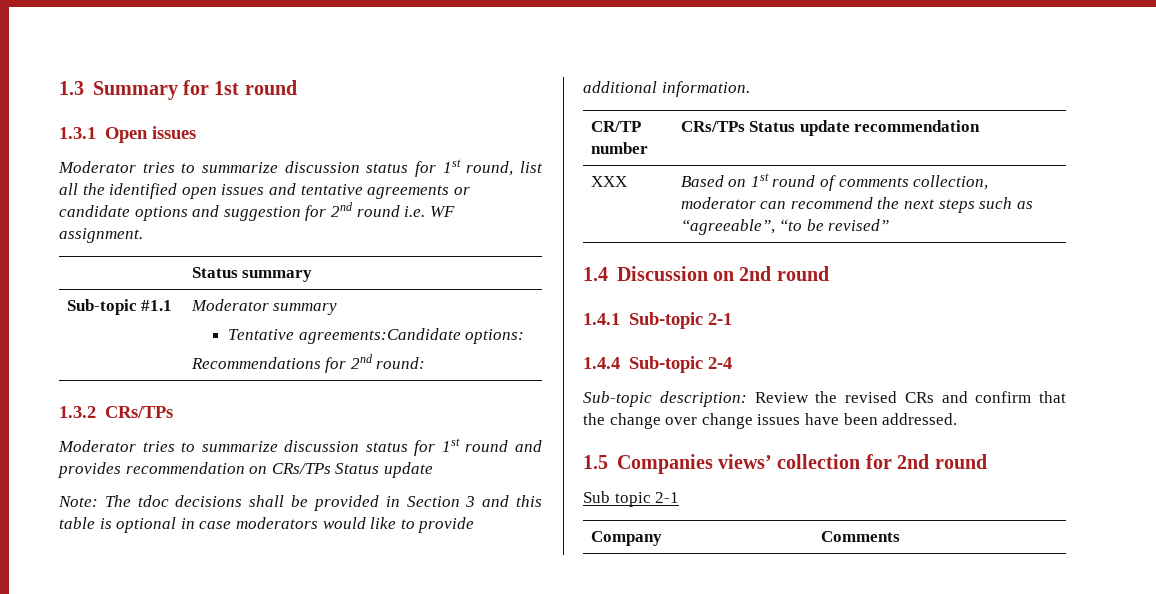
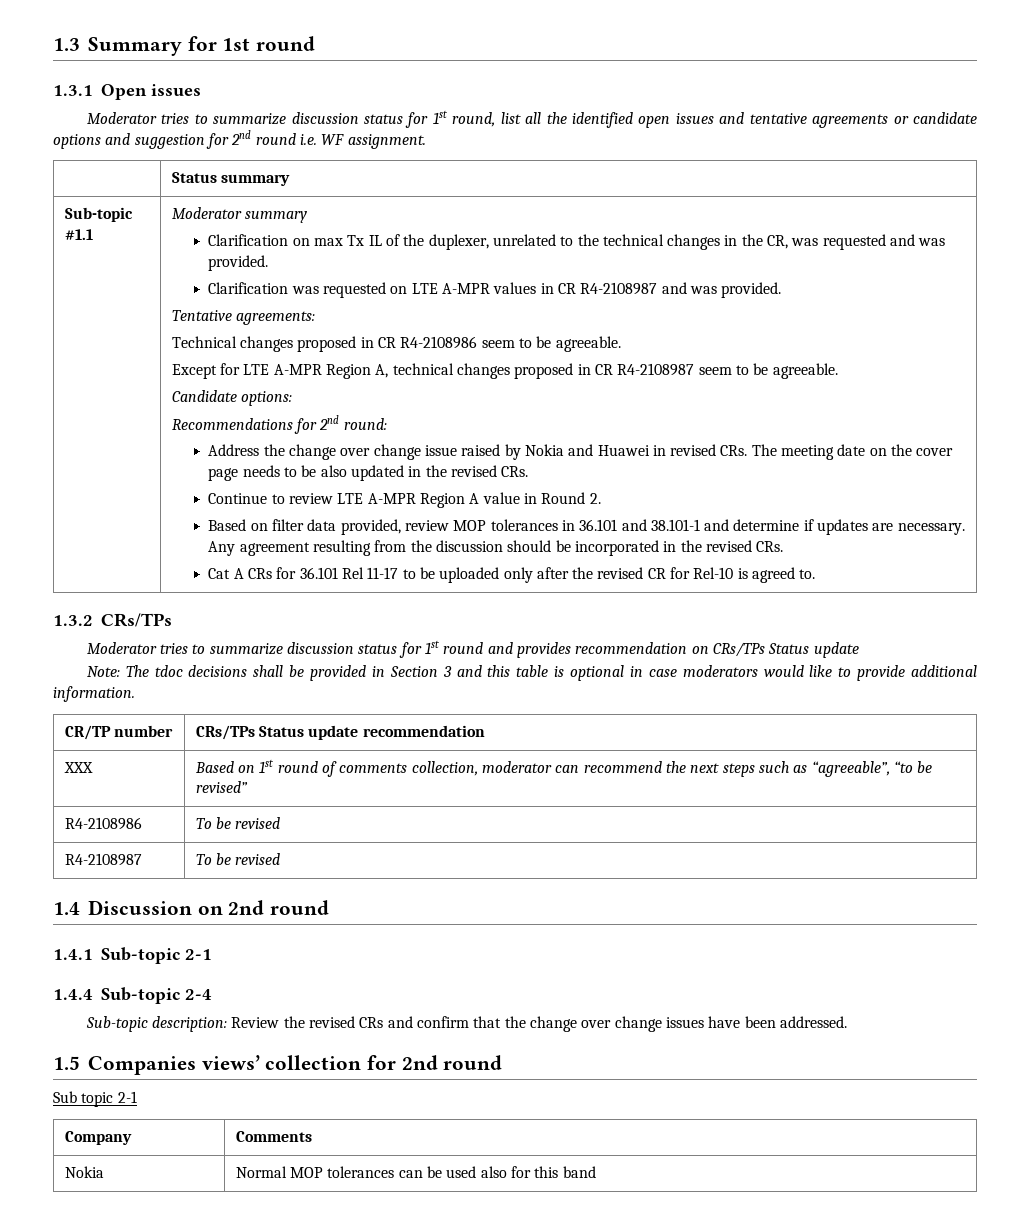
[227,328,461,344] Tentative agreements:Candidate -> [208,234,946,250] [208,255,269,271] [208,282,782,298] [171,310,316,325] [171,336,621,352] [171,363,838,379] [171,390,237,402] Clarification on max Tx IL of the duplexer, unrelated to the technical changes in the CR, was requested and was provided. // Clarification was requested on LTE A-MPR values in CR R4-2108987 and was provided. // Tentative agreements: // Technical changes proposed in CR R4-2108986 seem to be agreeable. // Except for LTE A-MPR Region A, technical changes proposed in CR R4-2108987 seem to be agreeable. // Candidate
(426, 363) none -> [208,444,954,460] [208,465,529,481] [208,492,601,508] [208,519,965,535] [208,540,784,556] [208,567,816,583] // Address the change over change issue raised by Nokia and Huawei in revised CRs. The meeting date on the cover page needs to be also updated in the revised CRs. // Continue to review LTE A-MPR Region A value in Round 2. // Based on filter data provided, review MOP tolerances in 36.101 and 38.101-1 and determine if updates are necessary. Any agreement resulting from the discussion should be incorporated in the revised CRs. // Cat A CRs for 36.101 Rel 11-17 to be uploaded only after the revised CR for Rel-10 is agreed to.
(890, 225) none -> [64,817,142,830] [195,817,281,829] [64,853,142,866] [195,853,281,865] // R4-2108986 | To be revised // R4-2108987 | To be revised
(900, 536) none -> [64,1166,104,1178] [235,1166,596,1178] // Nokia | Normal MOP tolerances can be used also for this band

